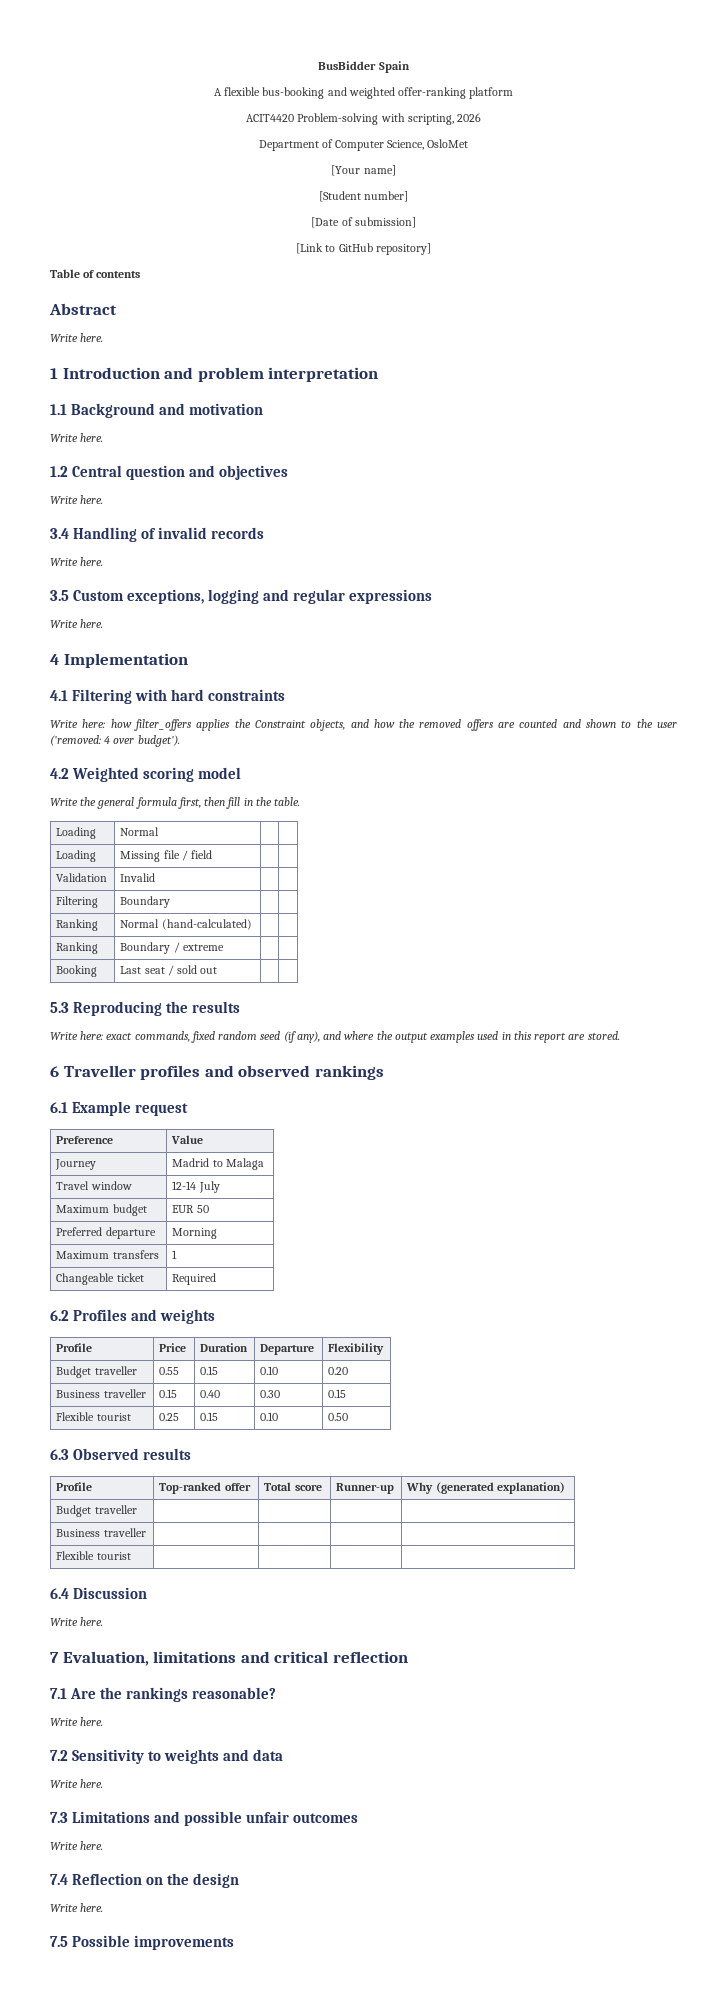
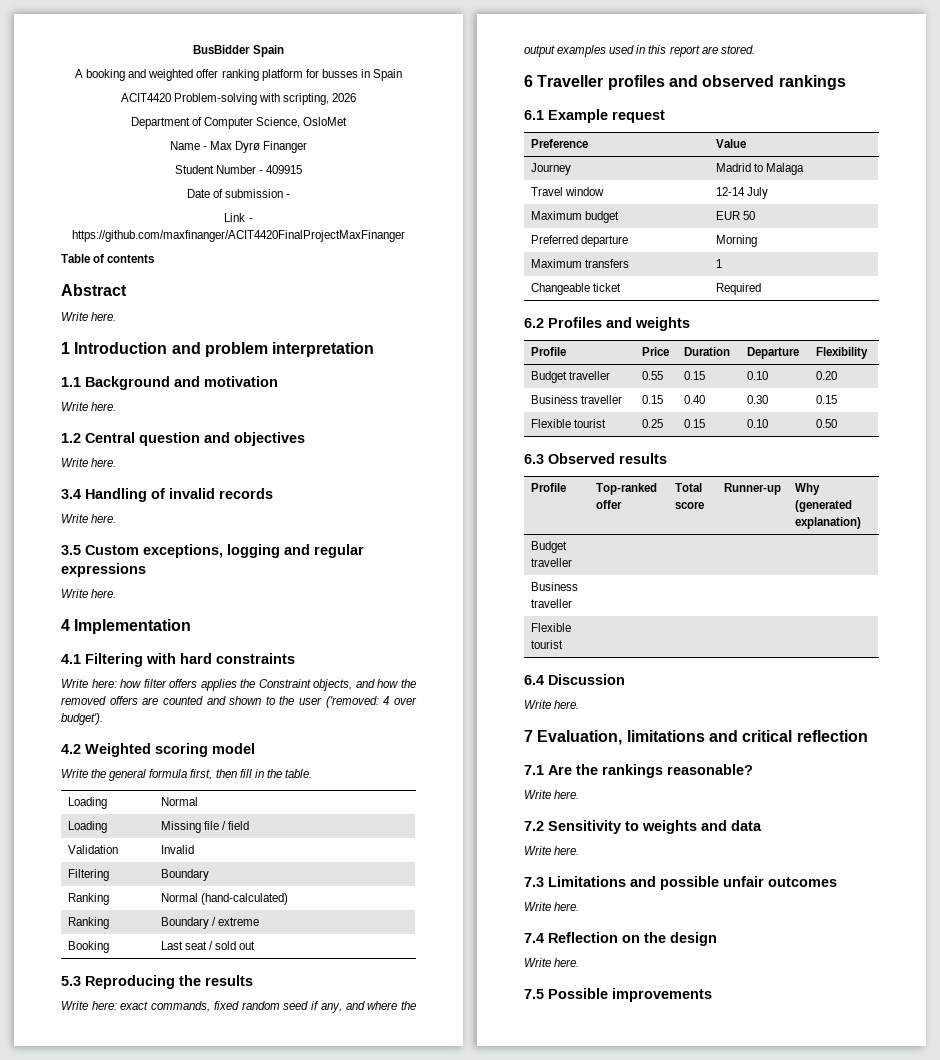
[224,87,514,99] flexible bus-booking and weighted offer-ranking platform -> [86,69,403,81] booking and weighted offer ranking platform for busses in Spain
[331,165,396,176] [318,191,409,202] [311,217,416,228] [296,243,431,255] [Your name] // [Student number] // [Date of submission] // [Link to GitHub repository] -> [169,141,308,153] [174,165,303,174] [186,189,291,198] [224,213,253,222] [72,230,405,242] Name - Max Dyrø Finanger // Student Number - 409915 // Date of submission - // Link - https://github.com/maxfinanger/ACIT4420FinalProjectMaxFinanger
[133,719,192,731] filter_offers -> [143,679,198,688] filter offers
[283,1031,320,1043] (if any), -> [311,1001,342,1013] if any,

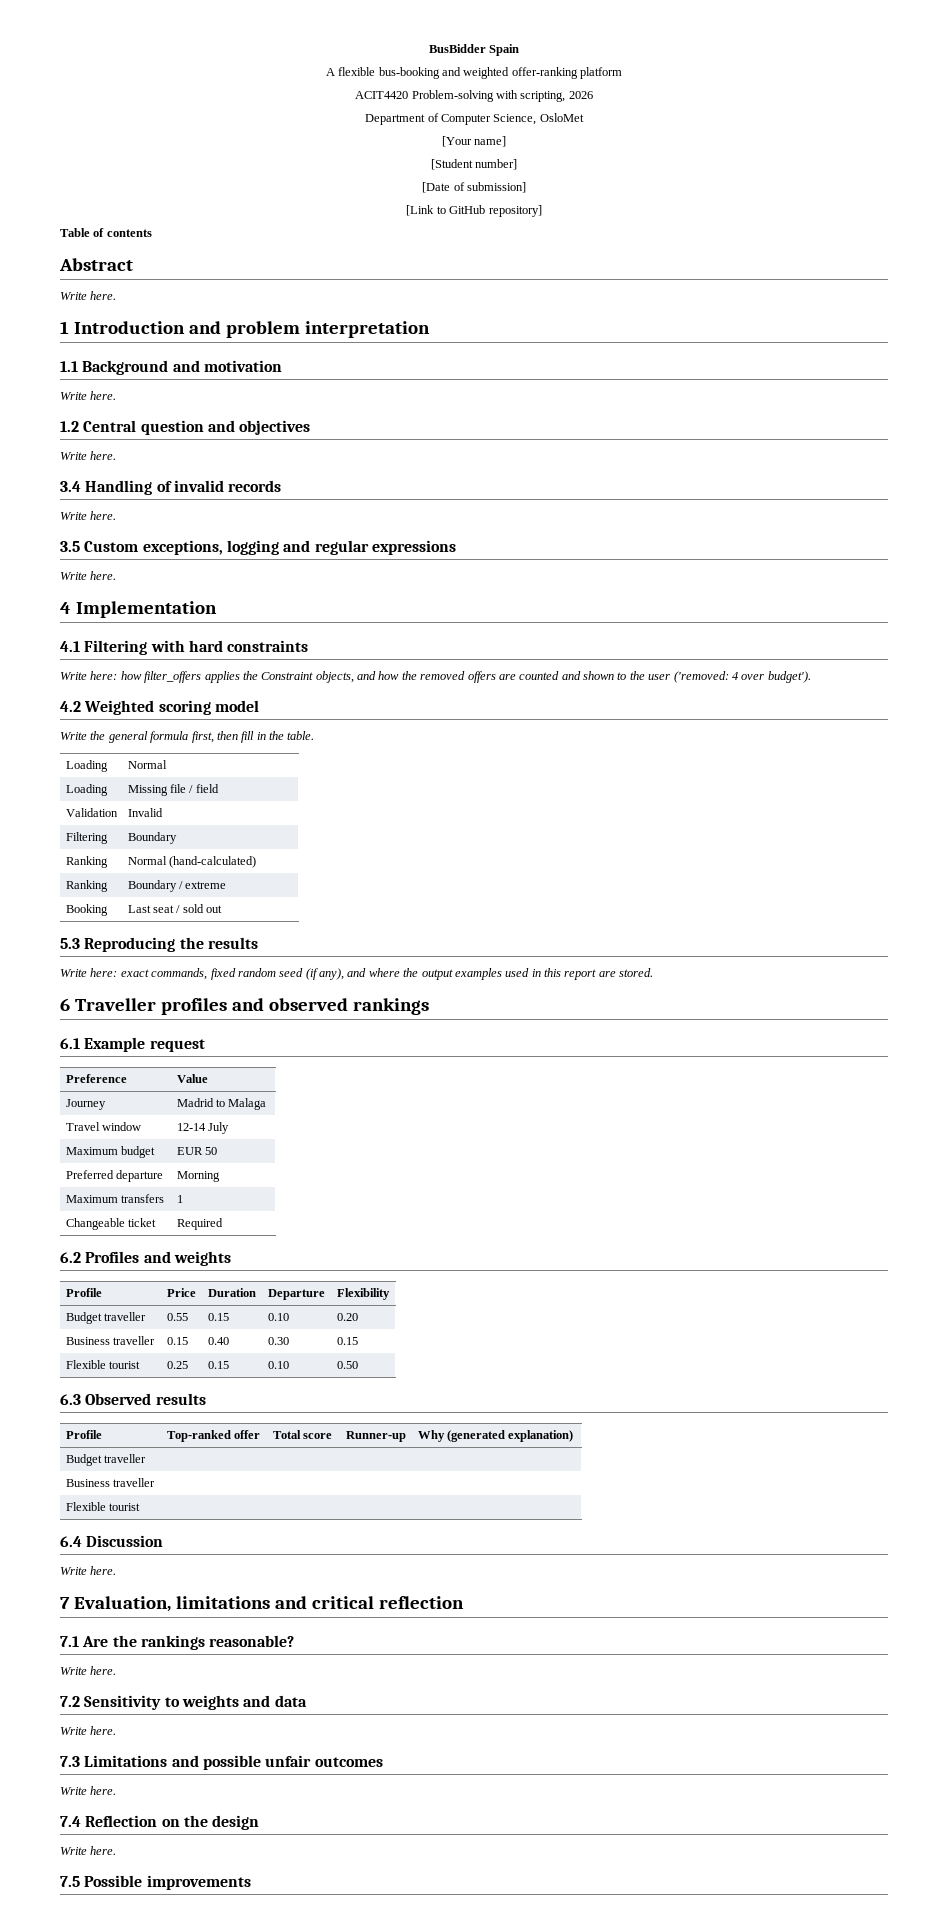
[86,69,403,81] booking and weighted offer ranking platform for busses in Spain -> [338,67,623,79] flexible bus-booking and weighted offer-ranking platform
[169,141,308,153] [174,165,303,174] [186,189,291,198] [224,213,253,222] [72,230,405,242] Name - Max Dyrø Finanger // Student Number - 409915 // Date of submission - // Link - https://github.com/maxfinanger/ACIT4420FinalProjectMaxFinanger -> [441,136,507,147] [430,159,518,170] [422,182,526,193] [406,205,542,217] [Your name] // [Student number] // [Date of submission] // [Link to GitHub repository]
[143,679,198,688] filter offers -> [144,671,202,683] filter_offers
[311,1001,342,1013] if any, -> [305,968,344,980] (if any),

